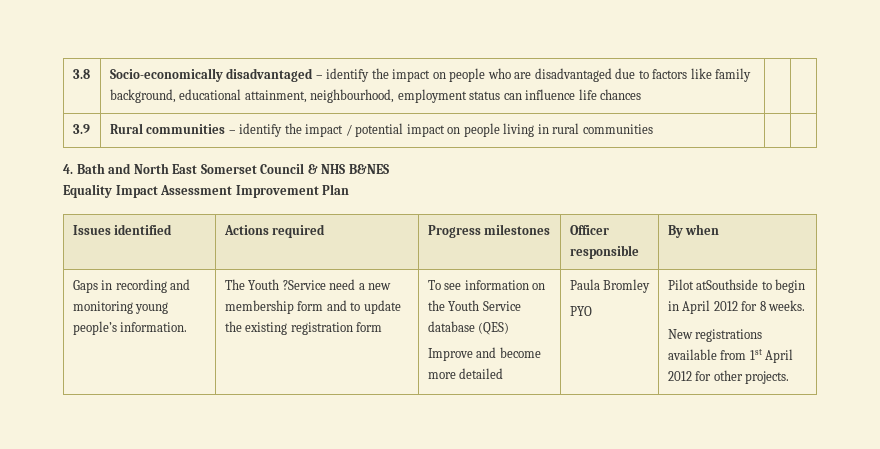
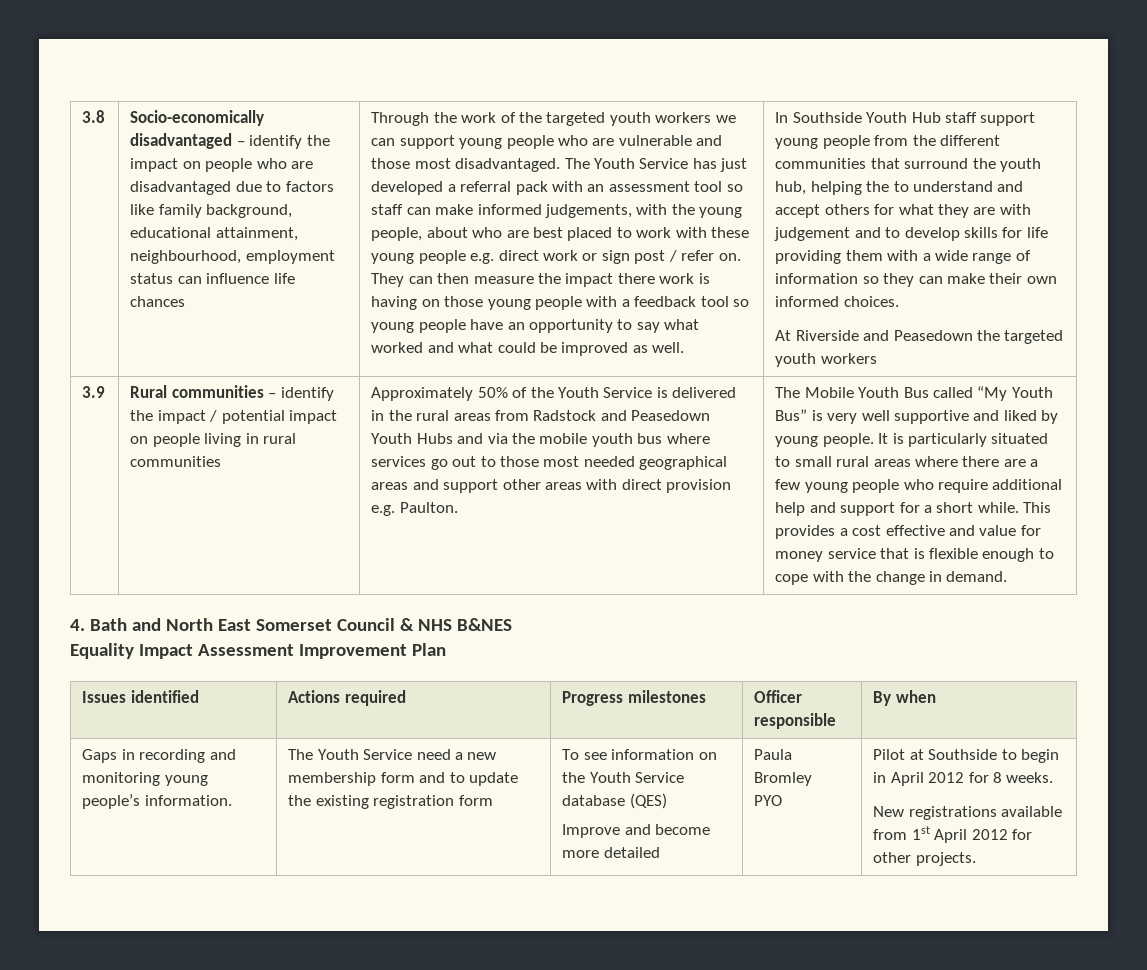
(642, 94) | -> [371,112,736,126] [371,135,723,149] [371,158,748,172] [371,181,743,195] [371,204,743,218] [371,227,750,241] [371,250,741,264] [371,273,710,287] [371,296,750,310] [371,319,700,333] [371,342,685,356] [775,112,1036,126] [775,135,1000,149] [775,158,1041,172] [775,181,1024,195] [775,204,1031,218] [774,227,1048,241] [775,250,1031,264] [775,273,1057,287] [775,296,899,307] [775,330,1064,344] [775,353,877,367] Through the work of the targeted youth workers we can support young people who are vulnerable and those most disadvantaged. The Youth Service has just developed a referral pack with an assessment tool so staff can make informed judgements, with the young people, about who are best placed to work with these young people e.g. direct work or sign post / refer on. They can then measure the impact there work is having on those young people with a feedback tool so young people have an opportunity to say what worked and what could be improved as well. | In Southside Youth Hub staff support young people from the different communities that surround the youth hub, helping the to understand and accept others for what they are with judgement and to develop skills for life providing them with a wide range of information so they can make their own informed choices. // At Riverside and Peasedown the targeted youth workers
(653, 129) | -> [371,387,737,401] [371,410,711,421] [371,433,710,447] [371,456,728,470] [371,479,732,493] [371,502,458,516] [775,386,1053,401] [775,409,1059,424] [775,433,1049,447] [775,456,1039,467] [775,479,1063,493] [775,502,1052,516] [775,525,1041,539] [775,548,1054,562] [775,571,1008,585] Approximately 50% of the Youth Service is delivered in the rural areas from Radstock and Peasedown Youth Hubs and via the mobile youth bus where services go out to those most needed geographical areas and support other areas with direct provision e.g. Paulton. | The Mobile Youth Bus called “My Youth Bus” is very well supportive and liked by young people. It is particularly situated to small rural areas where there are a few young people who require additional help and support for a short while. This provides a cost effective and value for money service that is flexible enough to cope with the change in demand.
[282,280,326,290] ?Service -> [363,749,413,760] Service
[696,279,759,290] atSouthside -> [909,749,998,760] at Southside

